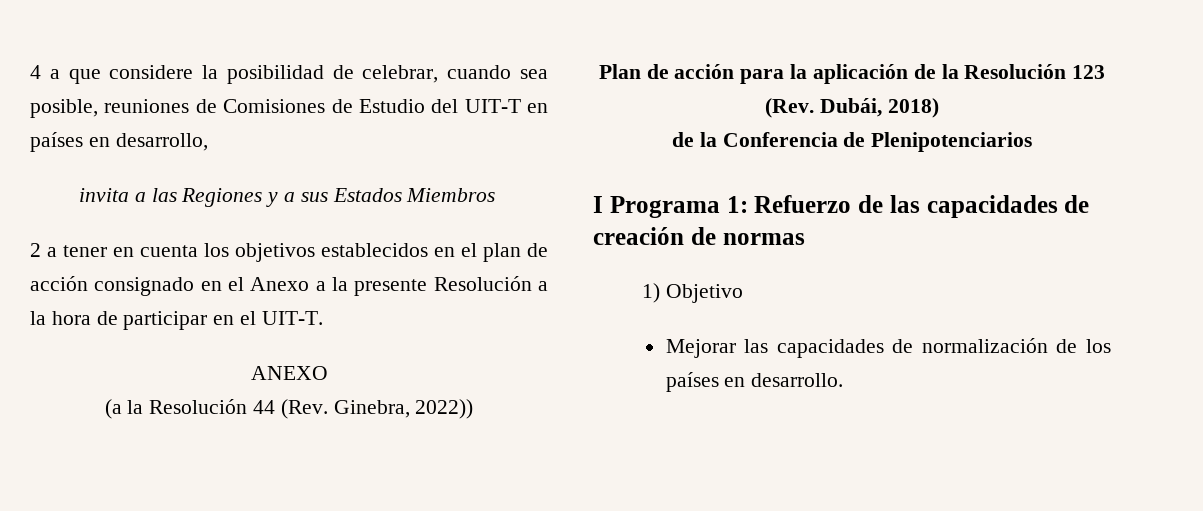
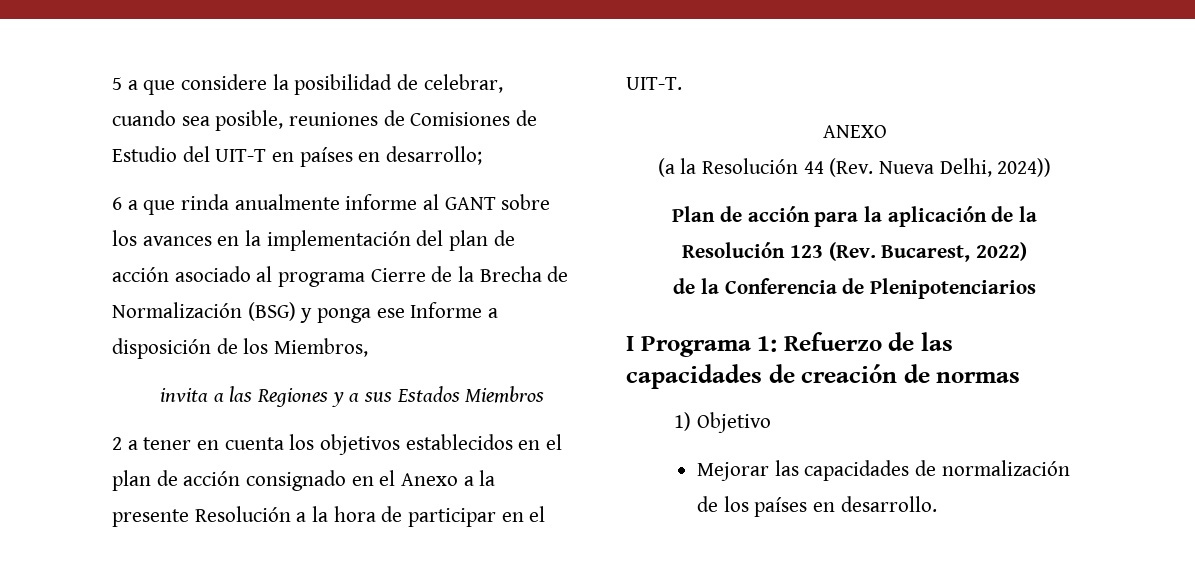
[30,65,41,79] 4 -> [112,77,122,90] 5
[115,133,208,151] desarrollo, -> [386,146,483,165] [112,194,551,215] [112,230,515,251] [112,266,569,287] [112,302,499,323] [112,338,369,359] desarrollo; // 6 a que rinda anualmente informe al GANT sobre los avances en la implementación del plan de acción asociado al programa Cierre de la Brecha de Normalización (BSG) y ponga ese Informe a disposición de los Miembros,
[333,399,474,419] Ginebra, 2022)) -> [879,158,1052,177] Nueva Delhi, 2024))
[820,98,939,118] Dubái, 2018) -> [881,242,1027,262] Bucarest, 2022)

